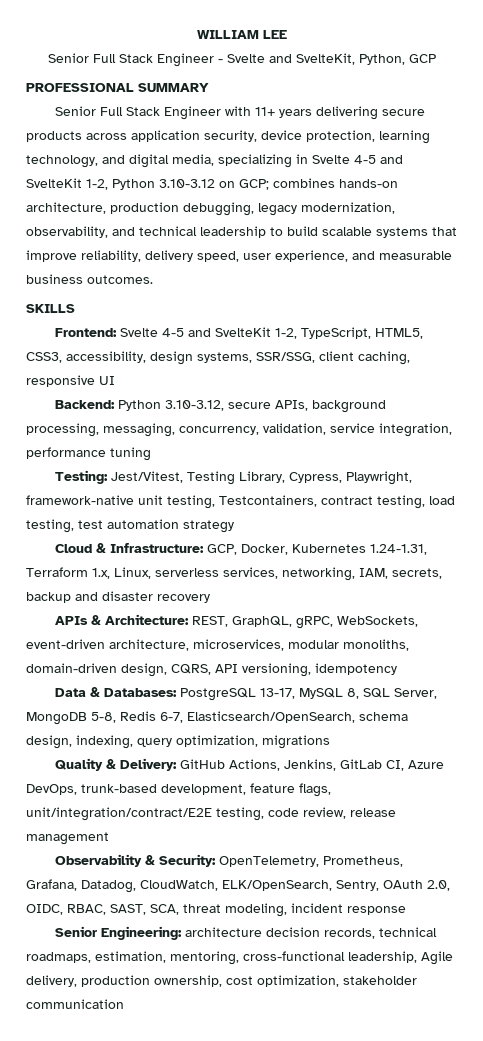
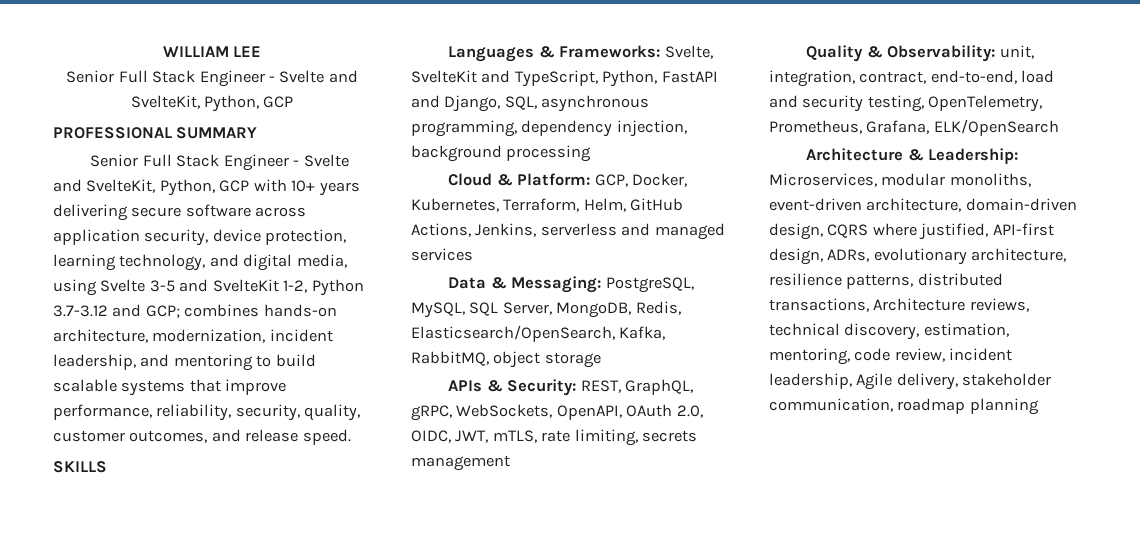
[224,106,275,116] with 11+ -> [293,154,349,167] [53,179,316,196] - Svelte and SvelteKit, Python, GCP with 10+
[26,131,82,142] products -> [185,204,251,217] software
[218,154,376,168] specializing in Svelte 4-5 -> [53,279,175,296] using Svelte 3-5
[159,179,235,188] 3.10-3.12 on -> [53,304,142,317] 3.7-3.12 and
[110,202,395,216] [26,226,266,238] production debugging, legacy modernization, observability, and technical leadership -> [152,329,333,343] [53,354,253,371] modernization, incident leadership, and mentoring
[81,250,452,262] [26,274,153,284] [26,304,75,313] [54,327,423,339] [26,351,410,365] [26,375,115,387] [54,400,386,413] [26,423,452,437] [26,447,151,461] [54,470,412,485] [26,495,455,509] [26,519,234,533] reliability, delivery speed, user experience, and measurable business outcomes. // SKILLS // Frontend: Svelte 4-5 and SvelteKit 1-2, TypeScript, HTML5, CSS3, accessibility, design systems, SSR/SSG, client caching, responsive UI // Backend: Python 3.10-3.12, secure APIs, background processing, messaging, concurrency, validation, service integration, performance tuning // Testing: Jest/Vitest, Testing Library, Cypress, Playwright, framework-native unit testing, Testcontainers, contract testing, load testing, test automation strategy -> [53,404,361,421] [53,429,351,445] [53,461,107,473] [448,45,713,62] [411,70,718,87] [411,95,650,112] [411,120,687,137] [411,145,592,162] performance, reliability, security, quality, customer outcomes, and release speed. // SKILLS // Languages & Frameworks: Svelte, SvelteKit and TypeScript, Python, FastAPI and Django, SQL, asynchronous programming, dependency injection, background processing
[109,543,204,553] Infrastructure: -> [517,173,591,186] Platform:
[291,544,427,555] [26,567,442,581] [26,591,210,603] Kubernetes 1.24-1.31, Terraform 1.x, Linux, serverless services, networking, IAM, secrets, backup and disaster recovery -> [411,198,684,212] [411,223,725,240] [411,248,473,261] [448,276,694,293] [411,301,681,318] [411,325,666,342] [411,351,601,368] Kubernetes, Terraform, Helm, GitHub Actions, Jenkins, serverless and managed services // Data & Messaging: PostgreSQL, MySQL, SQL Server, MongoDB, Redis, Elasticsearch/OpenSearch, Kafka, RabbitMQ, object storage
[104,614,189,625] Architecture: -> [507,379,577,396] Security:
[26,639,409,651] [26,663,397,677] [54,687,437,701] [26,711,408,725] [26,735,330,749] [54,758,444,771] [26,783,331,797] [26,807,396,821] [26,832,109,845] [54,854,403,867] [26,879,450,893] [26,903,406,917] [54,926,437,940] [26,951,453,965] [26,975,417,987] [26,999,124,1009] event-driven architecture, microservices, modular monoliths, domain-driven design, CQRS, API versioning, idempotency // Data & Databases: PostgreSQL 13-17, MySQL 8, SQL Server, MongoDB 5-8, Redis 6-7, Elasticsearch/OpenSearch, schema design, indexing, query optimization, migrations // Quality & Delivery: GitHub Actions, Jenkins, GitLab CI, Azure DevOps, trunk-based development, feature flags, unit/integration/contract/E2E testing, code review, release management // Observability & Security: OpenTelemetry, Prometheus, Grafana, Datadog, CloudWatch, ELK/OpenSearch, Sentry, OAuth 2.0, OIDC, RBAC, SAST, SCA, threat modeling, incident response // Senior Engineering: architecture decision records, technical roadmaps, estimation, mentoring, cross-functional leadership, Agile delivery, production ownership, cost optimization, stakeholder communication -> [556,404,703,420] [411,429,698,446] [411,455,510,471] [806,45,1034,62] [769,70,1055,87] [769,95,1043,112] [769,119,1059,136] [806,148,1019,164] [769,173,1031,187] [769,198,1077,212] [769,223,1054,240] [769,248,1067,265] [769,273,1003,289] [769,298,1029,312] [769,323,1009,340] [769,348,1013,365] [769,373,1052,390] [769,398,1039,415] OpenAPI, OAuth 2.0, OIDC, JWT, mTLS, rate limiting, secrets management // Quality & Observability: unit, integration, contract, end-to-end, load and security testing, OpenTelemetry, Prometheus, Grafana, ELK/OpenSearch // Architecture & Leadership: Microservices, modular monoliths, event-driven architecture, domain-driven design, CQRS where justified, API-first design, ADRs, evolutionary architecture, resilience patterns, distributed transactions, Architecture reviews, technical discovery, estimation, mentoring, code review, incident leadership, Agile delivery, stakeholder communication, roadmap planning

